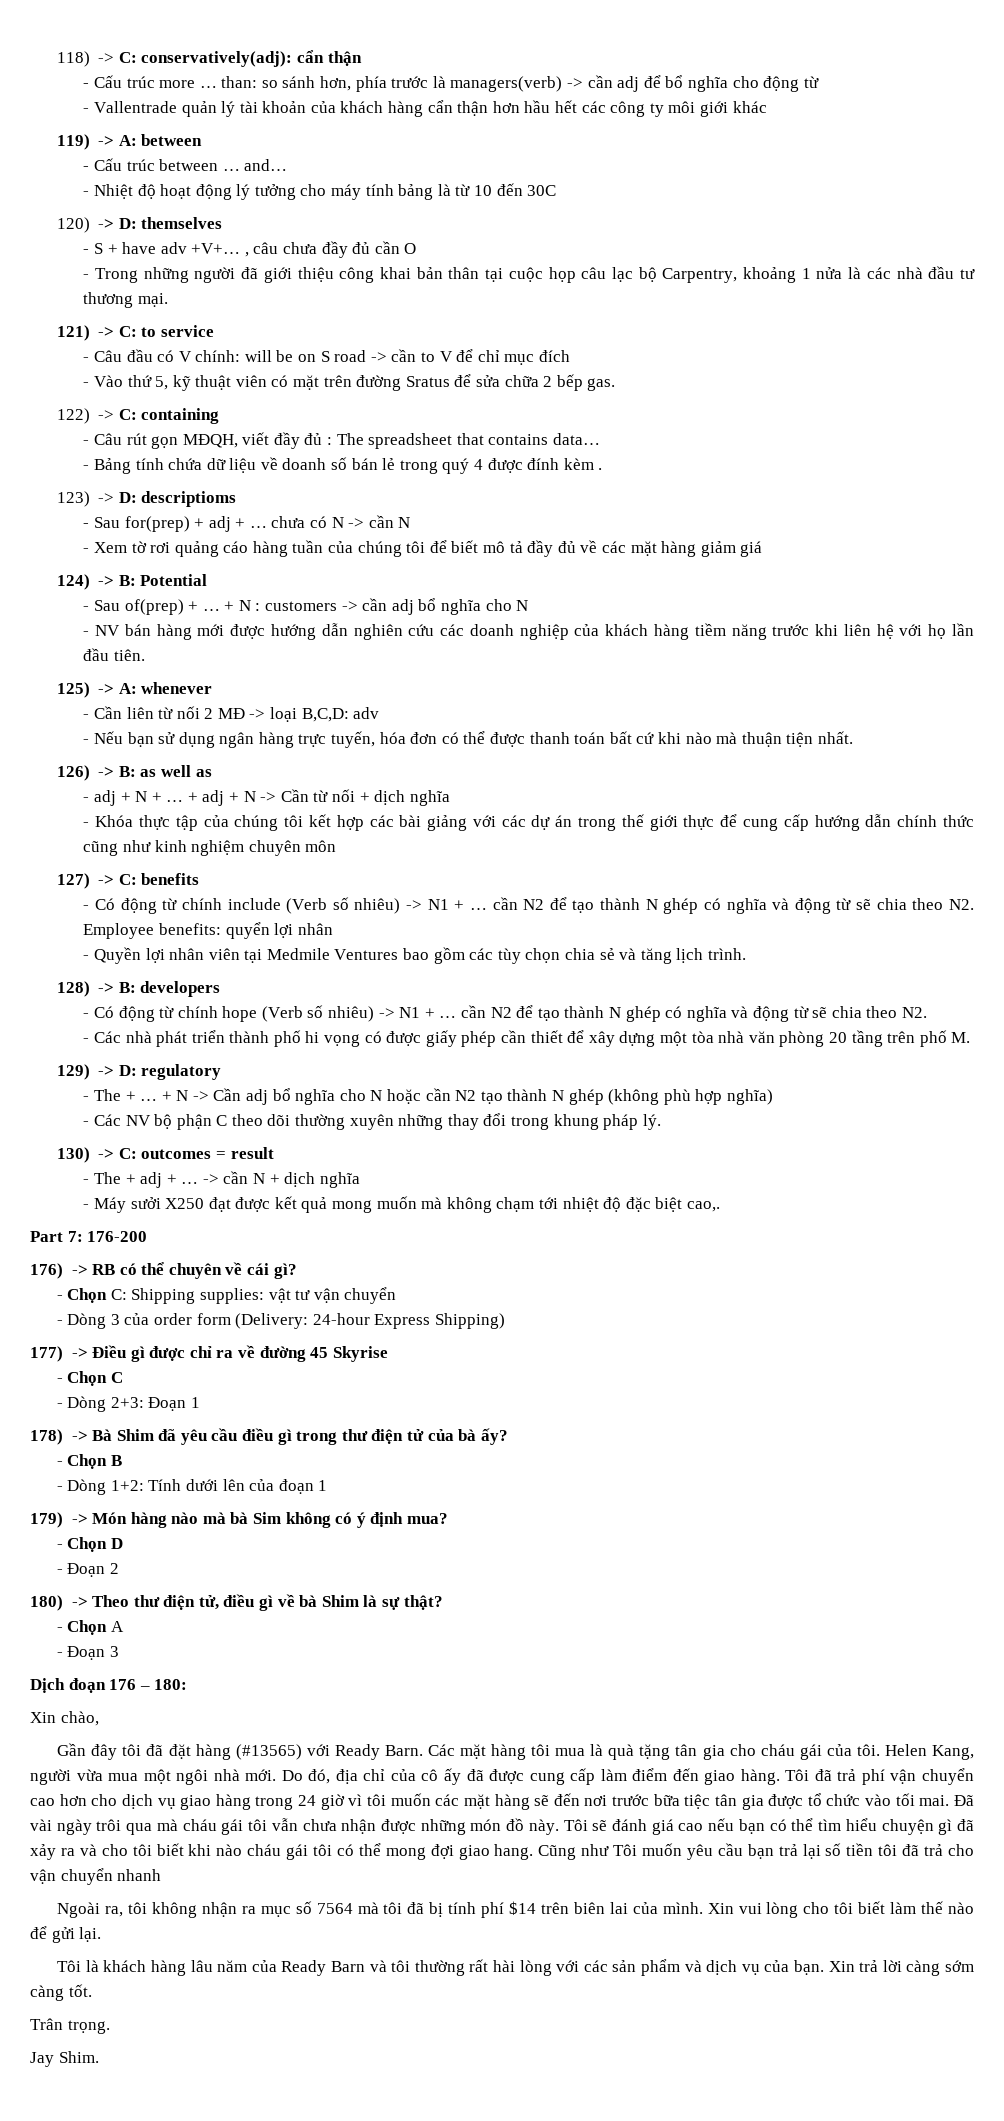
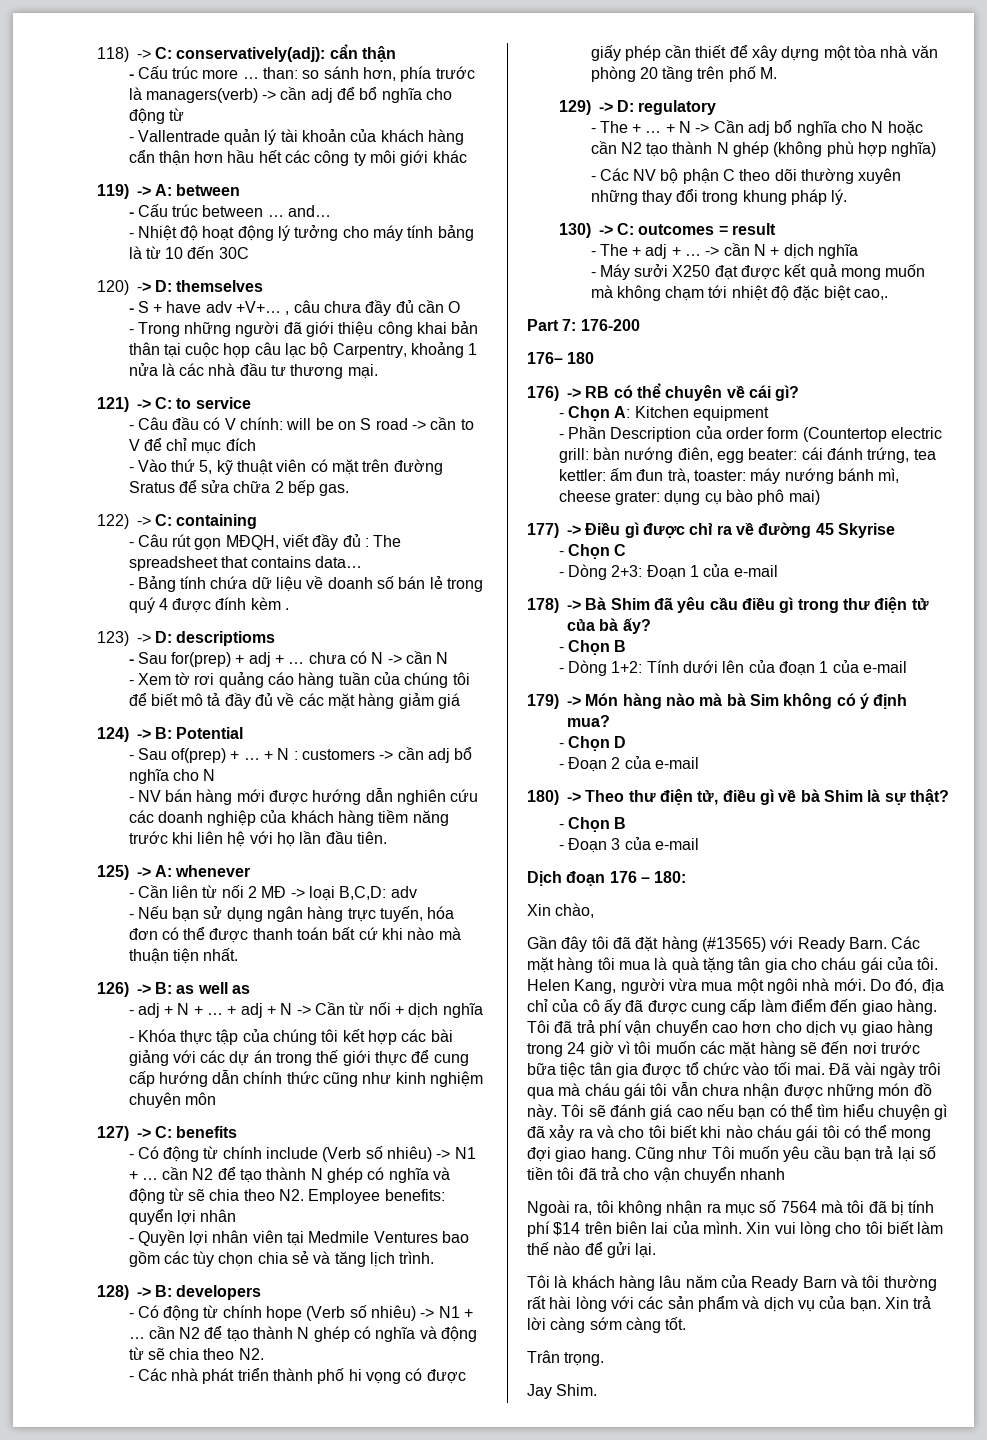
(148, 1236) none -> [527,352,595,364] // 176– 180
[110,1287,397,1304] [56,1313,120,1329] C: Shipping supplies: vật tư vận chuyển // - Dòng 3 -> [614,406,770,421] [558,426,692,442] A: Kitchen equipment // - Phần Description
[235,1313,505,1329] (Delivery: 24-hour Express Shipping) -> [802,427,943,442] [558,447,936,463] [558,468,900,484] [558,489,820,505] (Countertop electric grill: bàn nướng điên, egg beater: cái đánh trứng, tea kettler: ấm đun trà, toaster: máy nướng bánh mì, cheese grater: dụng cụ bào phô mai)
(201, 1402) none -> [703,564,778,577] của e-mail
(328, 1485) none -> [832,660,907,673] của e-mail
(119, 1568) none -> [624,756,700,769] của e-mail
[110,1621,124,1632] A -> [614,817,627,829] B
(119, 1651) none -> [624,837,700,850] của e-mail

